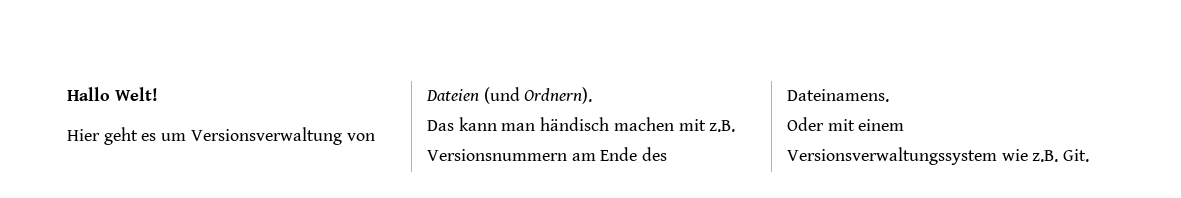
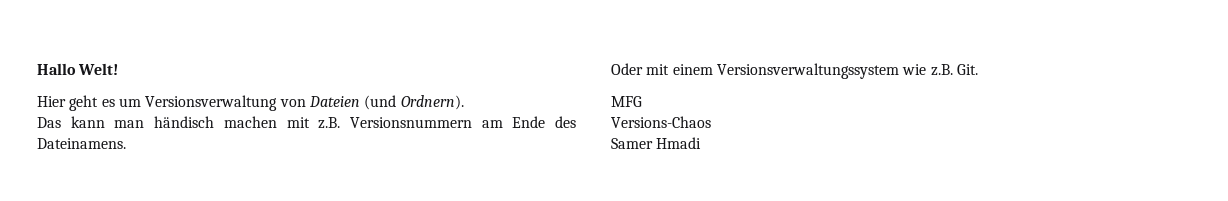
(1090, 155) none -> [611,96,642,107] [611,116,711,128] [611,137,702,149] // MFG // Versions-Chaos // Samer Hmadi

